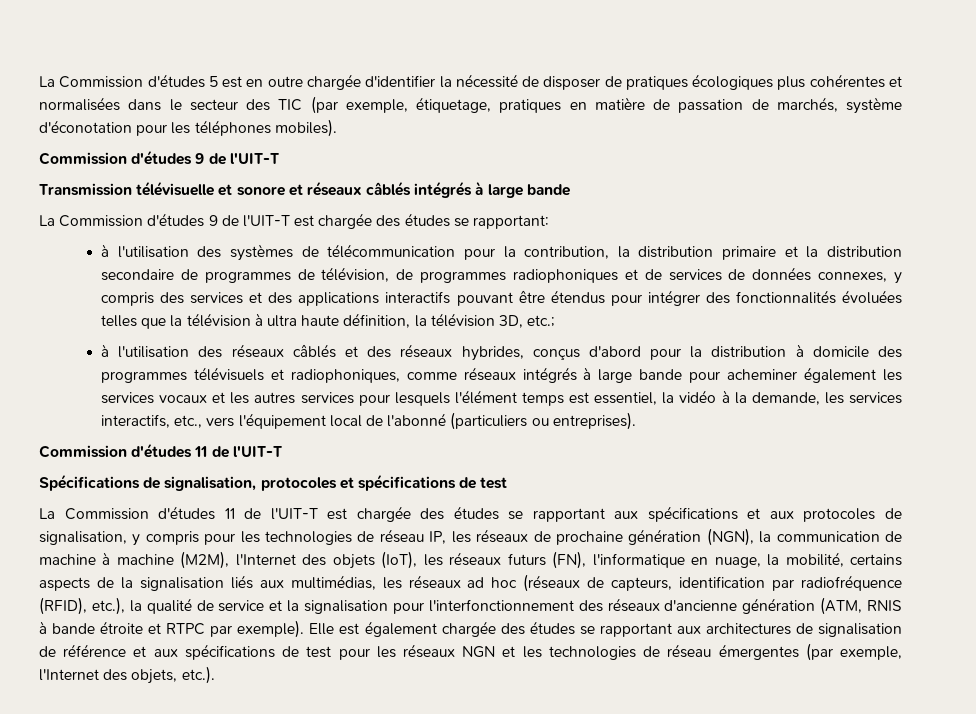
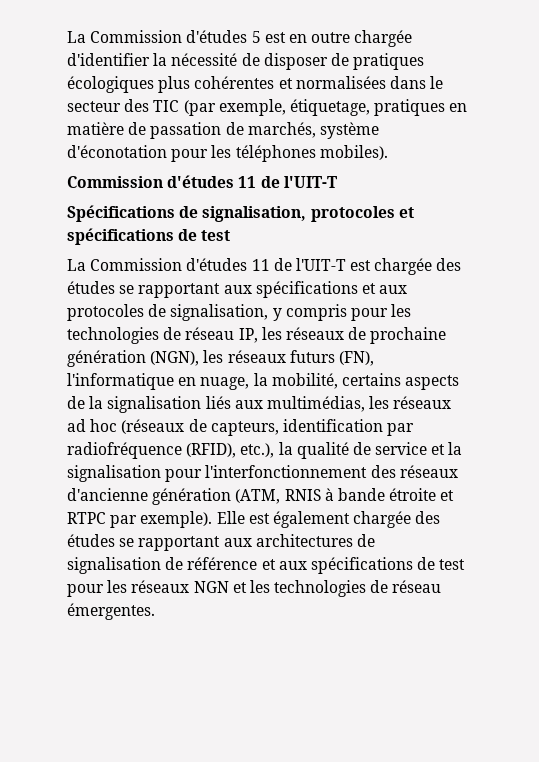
[39,150,279,165] [39,181,570,198] [39,213,550,229] [101,244,903,261] [101,267,902,284] [101,290,903,306] [101,313,556,329] [101,344,903,361] [101,367,902,383] [101,390,902,406] [101,412,636,430] // Commission d'études 9 de l'UIT-T // Transmission télévisuelle et sonore et réseaux câblés intégrés à large bande // La Commission d'études 9 de l'UIT-T est chargée des études se rapportant: // à l'utilisation des systèmes de télécommunication pour la contribution, la distribution primaire et la distribution secondaire de programmes de télévision, de programmes radiophoniques et de services de données connexes, y compris des services et des applications interactifs pouvant être étendus pour intégrer des fonctionnalités évoluées telles que la télévision à ultra haute définition, la télévision 3D, etc.; // à l'utilisation des réseaux câblés et des réseaux hybrides, conçus d'abord pour la distribution à domicile des programmes télévisuels et radiophoniques, comme réseaux intégrés à large bande pour acheminer également les services vocaux et les autres services pour lesquels l'élément temps est essentiel, la vidéo à la demande, les services interactifs, etc., vers l'équipement local de l'abonné (particuliers ou entreprises). -> (388, 152) none
[759,531,902,543] [39,551,418,569] la communication de machine à machine (M2M), l'Internet des objets (IoT), -> (200, 358) none
[718,643,902,661] [39,666,215,684] émergentes (par exemple, l'Internet des objets, etc.). -> [67,603,155,620] émergentes.

